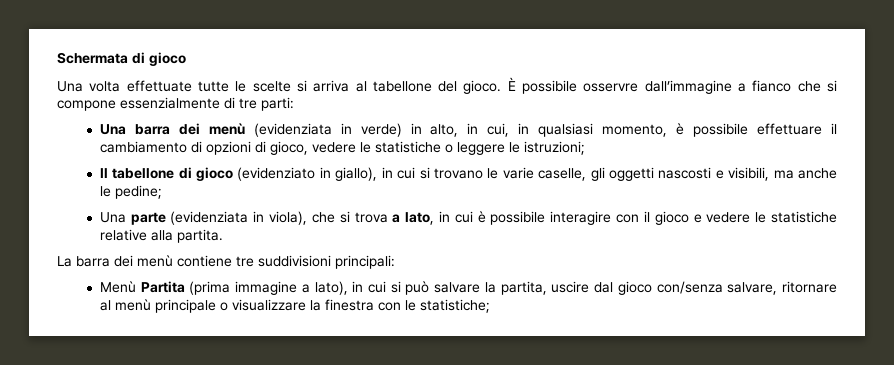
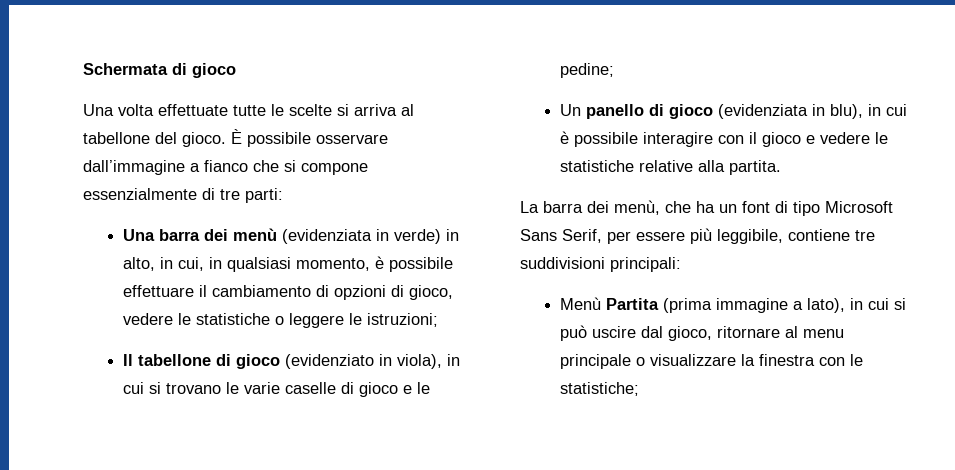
[583,83,639,92] osservre -> [316,134,388,144] osservare
[335,167,378,181] giallo), -> [397,354,443,369] viola),
[538,167,838,181] [99,185,162,199] [99,211,435,225] caselle, gli oggetti nascosti e visibili, ma anche le pedine; // Una parte (evidenziata in viola), che si trova a lato, -> [285,382,431,397] [560,63,615,78] [560,104,864,119] caselle di gioco e le pedine; // Un panello di gioco (evidenziata in blu),
[137,255,173,267] menù -> [614,200,893,216] [520,228,783,244] menù, che ha un font di tipo Microsoft Sans Serif, per essere più leggibile,
[434,281,778,295] salvare la partita, uscire dal gioco con/senza salvare, -> [592,326,713,341] uscire dal gioco,
[114,299,151,311] menù -> [803,329,845,338] menu

